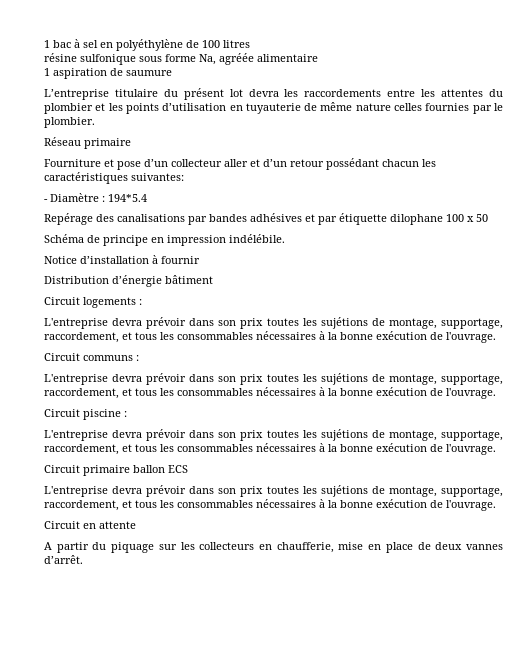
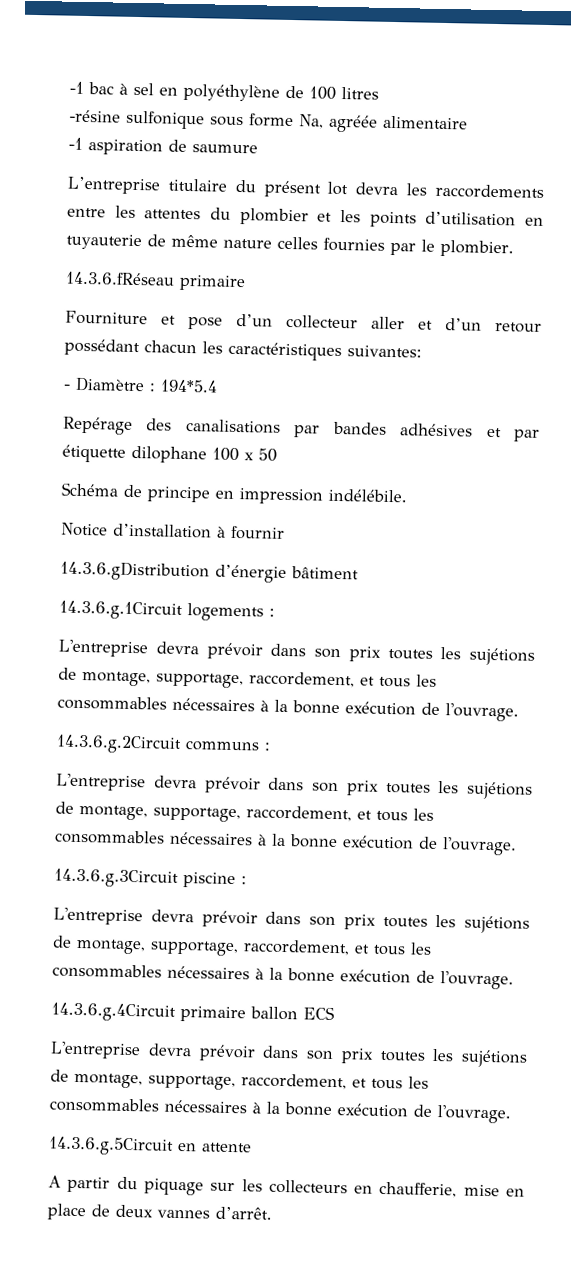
[44,40,50,48] 1 -> [69,81,84,94] -1
[44,53,77,62] résine -> [69,109,121,123] -résine
[44,68,50,76] 1 -> [68,137,83,150] -1
[44,137,81,146] Réseau -> [65,271,175,286] 14.3.6.fRéseau
[44,276,109,284] Distribution -> [60,560,210,582] 14.3.6.gDistribution
[44,297,80,305] Circuit -> [59,600,183,620] 14.3.6.g.1Circuit
[44,353,80,361] Circuit -> [56,734,182,754] 14.3.6.g.2Circuit
[44,409,80,417] Circuit -> [54,868,179,888] 14.3.6.g.3Circuit
[44,465,80,473] Circuit -> [51,1002,176,1022] 14.3.6.g.4Circuit
[44,521,80,529] Circuit -> [48,1136,174,1156] 14.3.6.g.5Circuit

